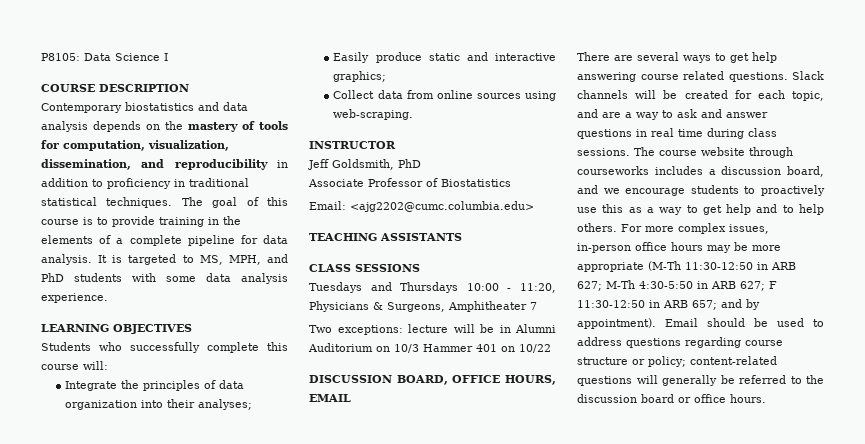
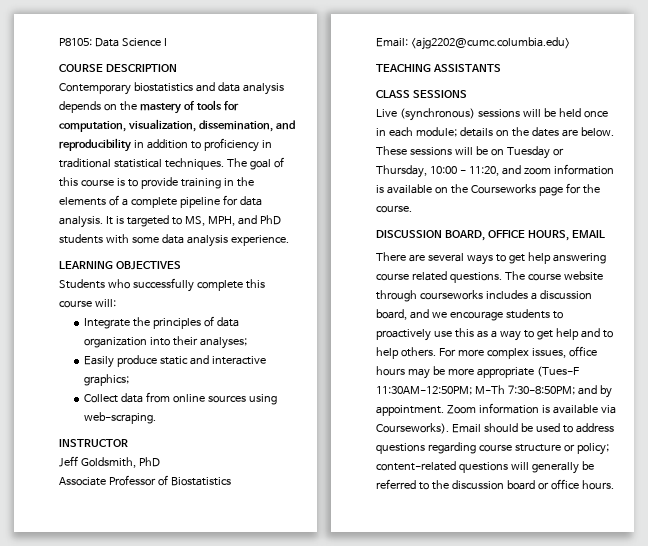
[309,282,556,293] [309,301,537,312] [309,324,556,335] [308,343,551,353] Tuesdays and Thursdays 10:00 - 11:20, Physicians & Surgeons, Amphitheater 7 // Two exceptions: lecture will be in Alumni Auditorium on 10/3 Hammer 401 on 10/22 -> [376,108,608,121] [376,127,614,137] [376,146,564,159] [376,164,614,178] [376,183,600,196] [376,205,412,213] Live (synchronous) sessions will be held once in each module; details on the dates are below. These sessions will be on Tuesday or Thursday, 10:00 - 11:20, and zoom information is available on the Courseworks page for the course.
[792,71,824,80] [577,90,824,101] [577,109,768,120] [577,128,777,139] [577,148,630,156] Slack channels will be created for each topic, and are a way to ask and answer questions in real time during class sessions. -> (502, 277) none
[577,243,631,253] in-person -> (566, 353) none
[648,261,796,271] [577,280,777,291] [577,299,760,310] [577,318,656,329] (M-Th 11:30-12:50 in ARB 627; M-Th 4:30-5:50 in ARB 627; F 11:30-12:50 in ARB 657; and by appointment). -> [536,366,579,377] [376,385,612,398] [376,403,616,416] [376,423,449,434] (Tues-F 11:30AM-12:50PM; M-Th 7:30-8:50PM; and by appointment. Zoom information is available via Courseworks).

